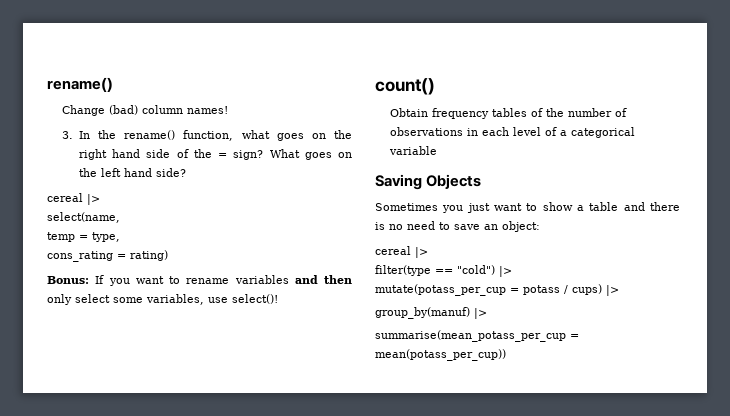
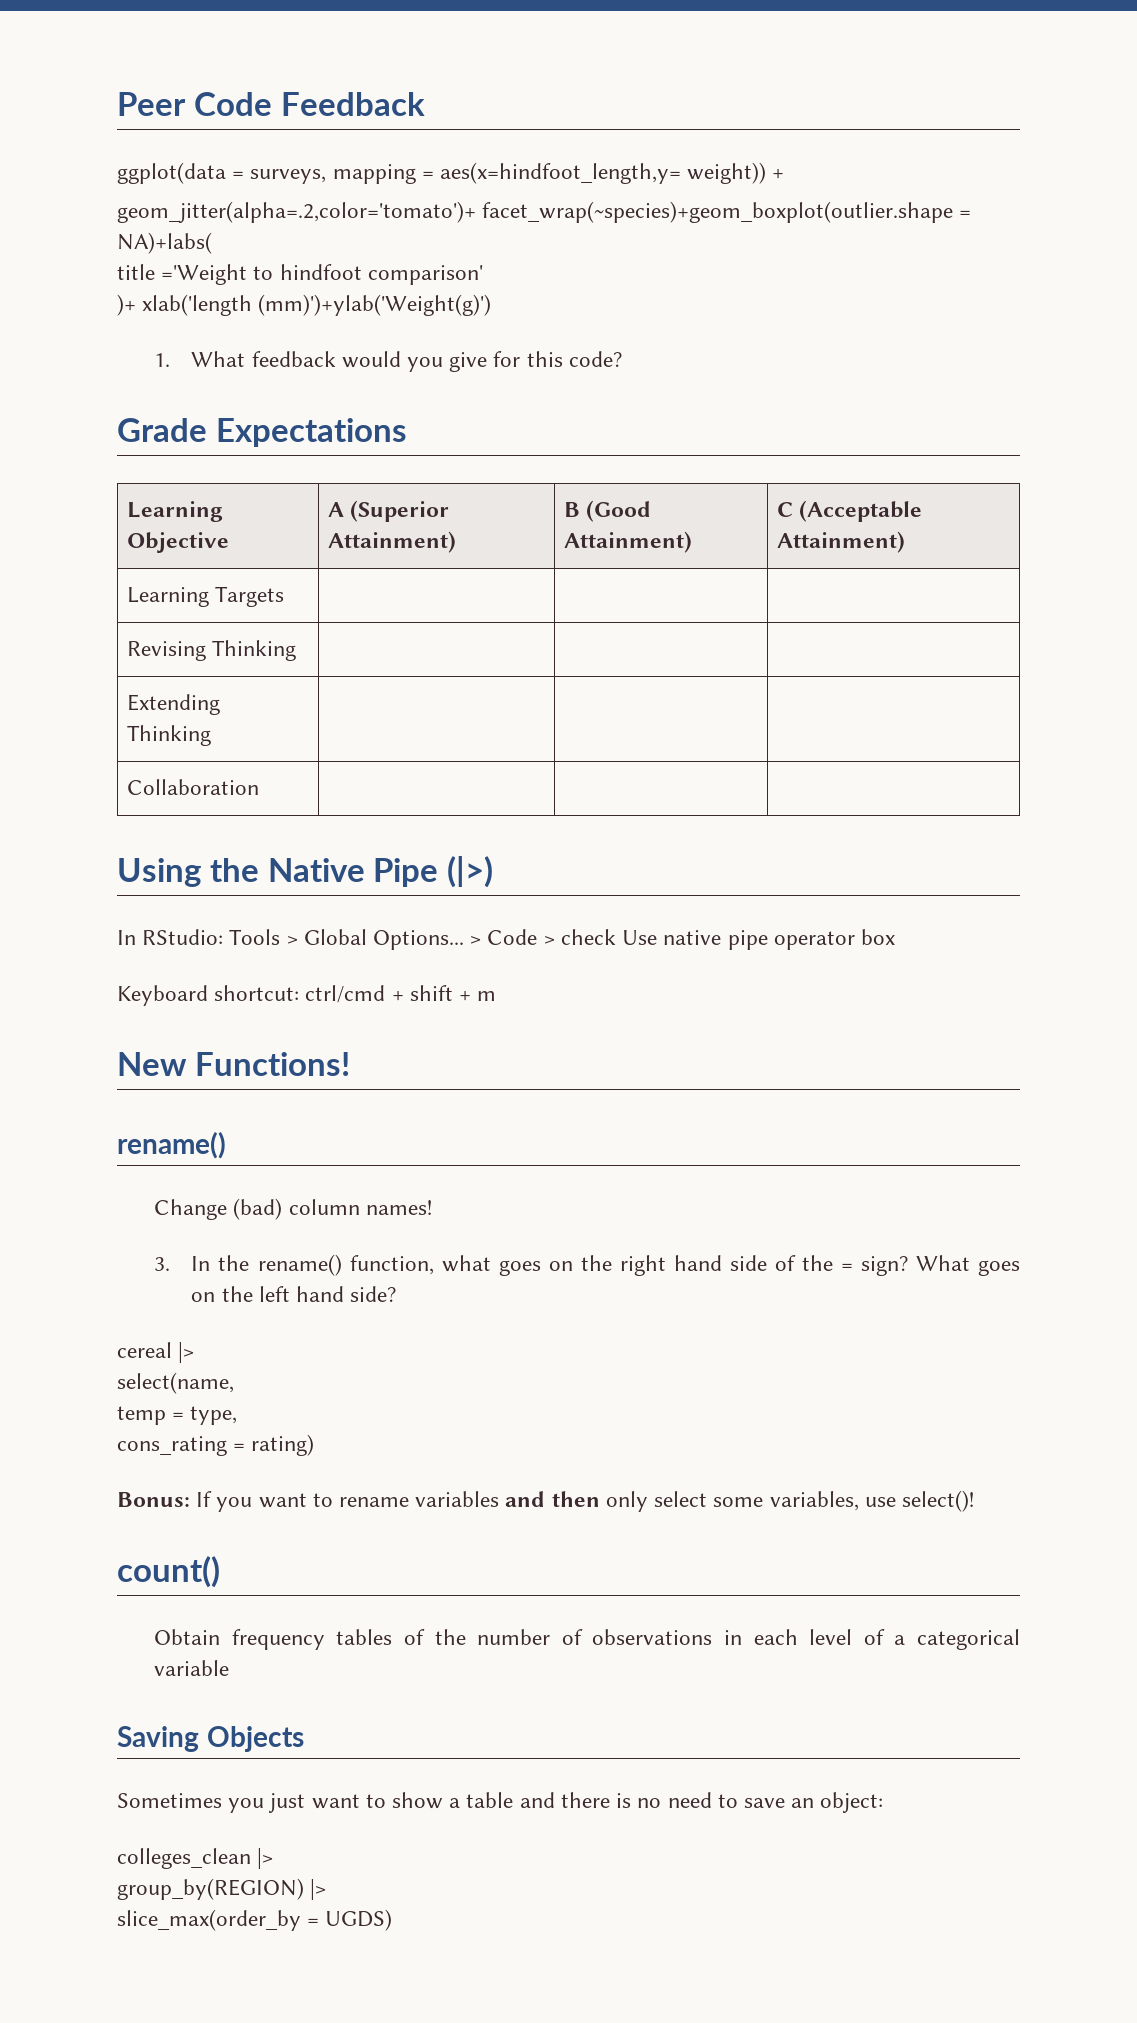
(47, 84) none -> [117,92,425,116] [117,162,785,184] [117,201,972,223] [117,232,212,254] [117,264,483,285] [117,294,492,316] [154,351,622,372] [117,418,407,447] [126,501,223,522] [126,532,229,553] [327,500,450,522] [327,531,456,553] [563,500,652,522] [563,531,692,553] [776,500,923,522] [776,531,905,553] [126,586,285,607] [126,640,297,661] [126,694,220,715] [126,725,211,746] [126,779,259,795] [117,856,494,888] [117,929,895,950] [117,985,497,1006] [117,1052,350,1076] Peer Code Feedback // ggplot(data = surveys, mapping = aes(x=hindfoot_length,y= weight)) + // geom_jitter(alpha=.2,color='tomato')+ facet_wrap(~species)+geom_boxplot(outlier.shape = NA)+labs( // title ='Weight to hindfoot comparison' // )+ xlab('length (mm)')+ylab('Weight(g)') // 1. What feedback would you give for this code? // Grade Expectations // Learning Objective | A (Superior Attainment) | B (Good Attainment) | C (Acceptable Attainment) // Learning Targets | | | // Revising Thinking | | | // Extending Thinking | | | // Collaboration | | | // Using the Native Pipe (|>) // In RStudio: Tools > Global Options... > Code > check Use native pipe operator box // Keyboard shortcut: ctrl/cmd + shift + m // New Functions! //
[375,246,428,258] [375,265,512,277] [375,284,619,296] [375,307,487,319] [375,330,579,342] [375,349,506,361] cereal |> // filter(type == "cold") |> // mutate(potass_per_cup = potass / cups) |> // group_by(manuf) |> // summarise(mean_potass_per_cup = mean(potass_per_cup)) -> [117,1848,274,1869] [117,1878,327,1900] [117,1909,393,1931] colleges_clean |> // group_by(REGION) |> // slice_max(order_by = UGDS)

